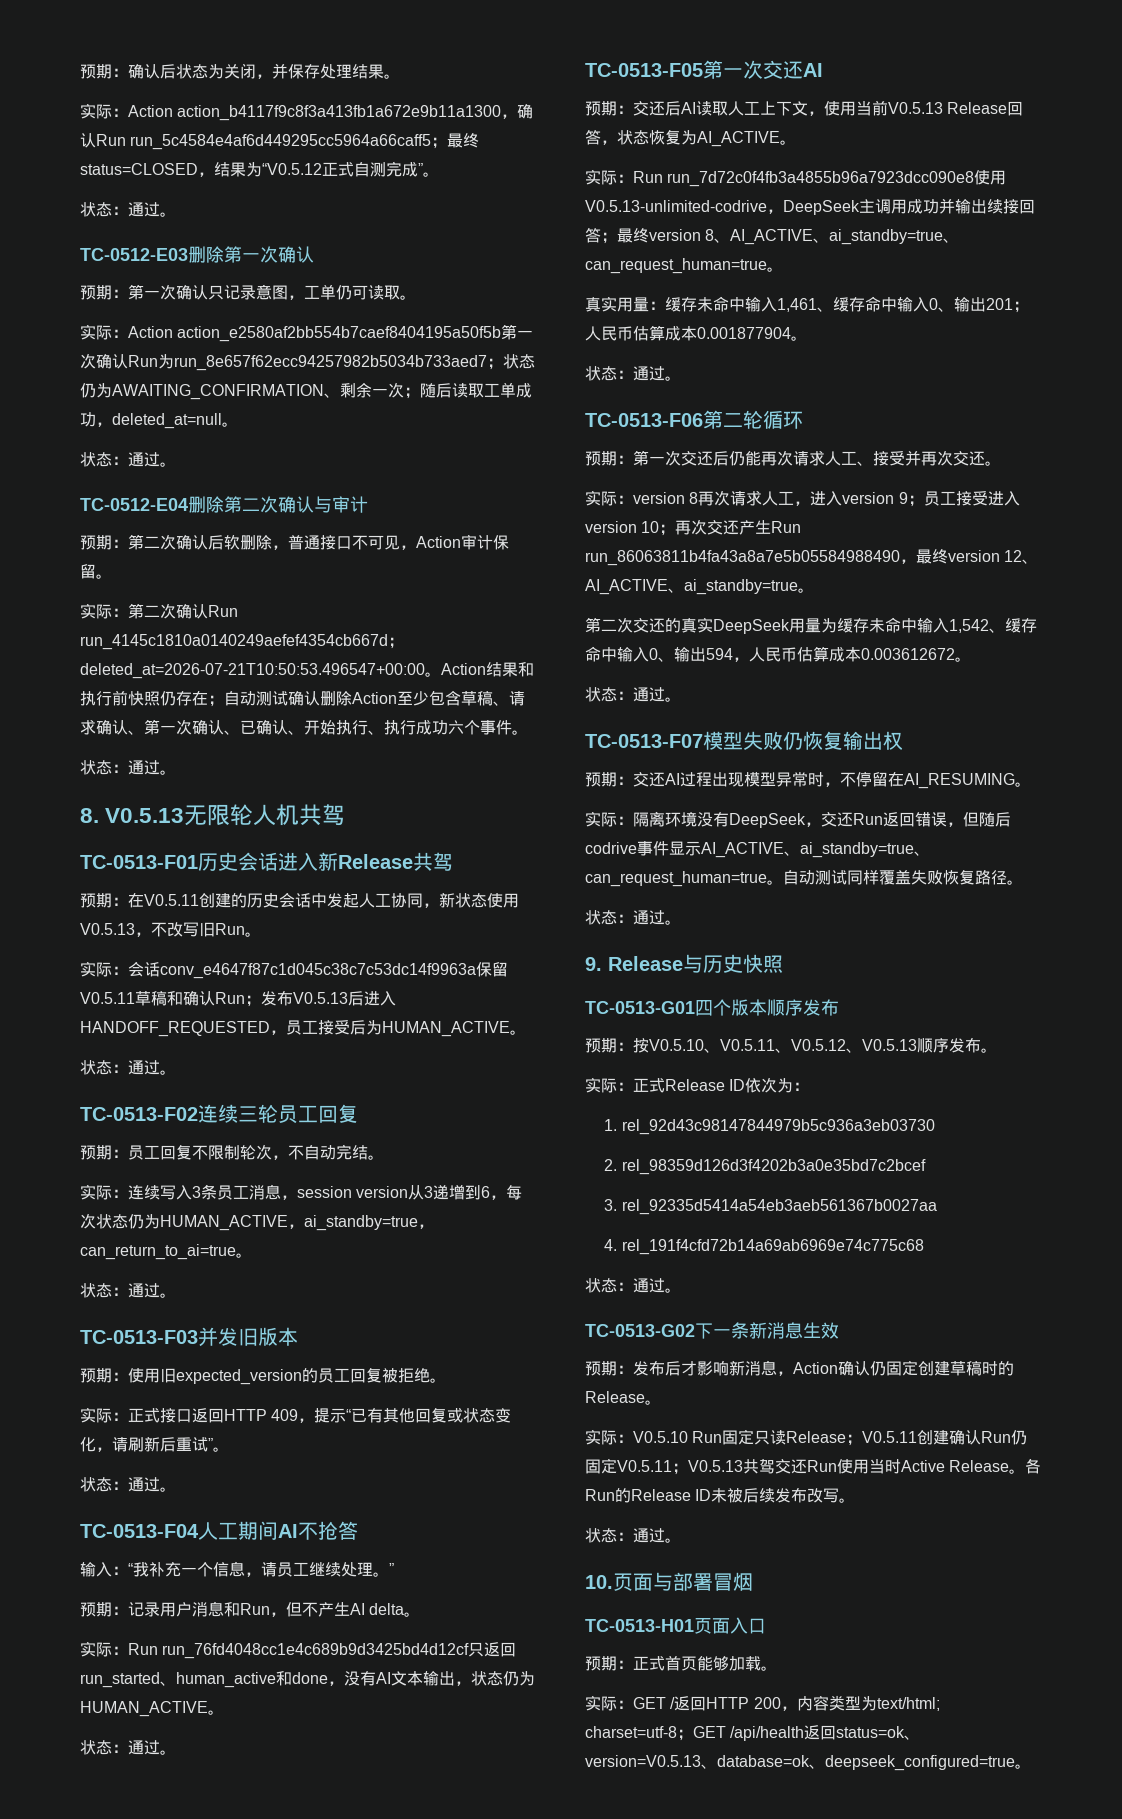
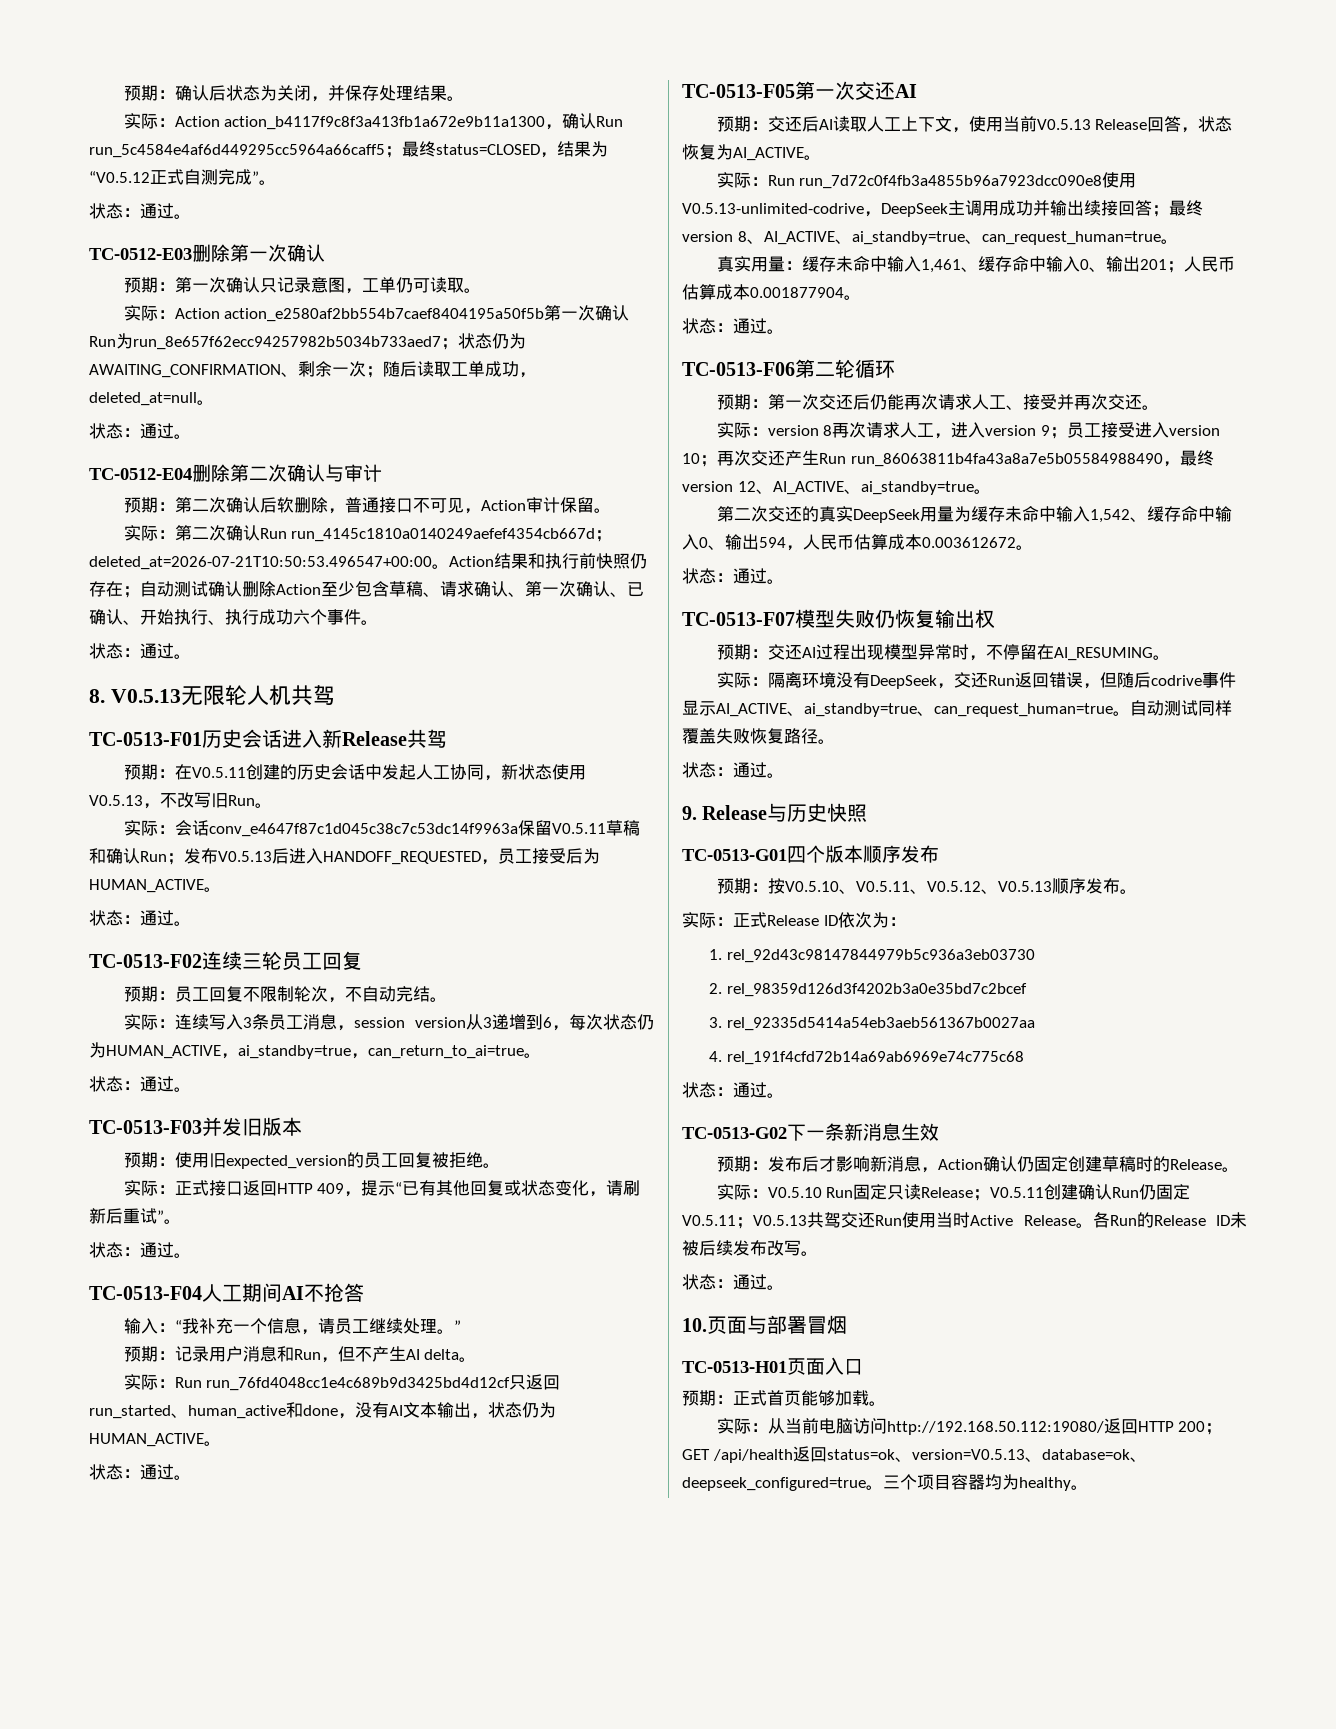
[633,1695,940,1711] [585,1726,677,1738] GET /返回HTTP 200，内容类型为text/html; charset=utf-8 -> [767,1418,1206,1435] 从当前电脑访问http://192.168.50.112:19080/返回HTTP 200
(1031, 1766) none -> [883,1474,1088,1491] 三个项目容器均为healthy。

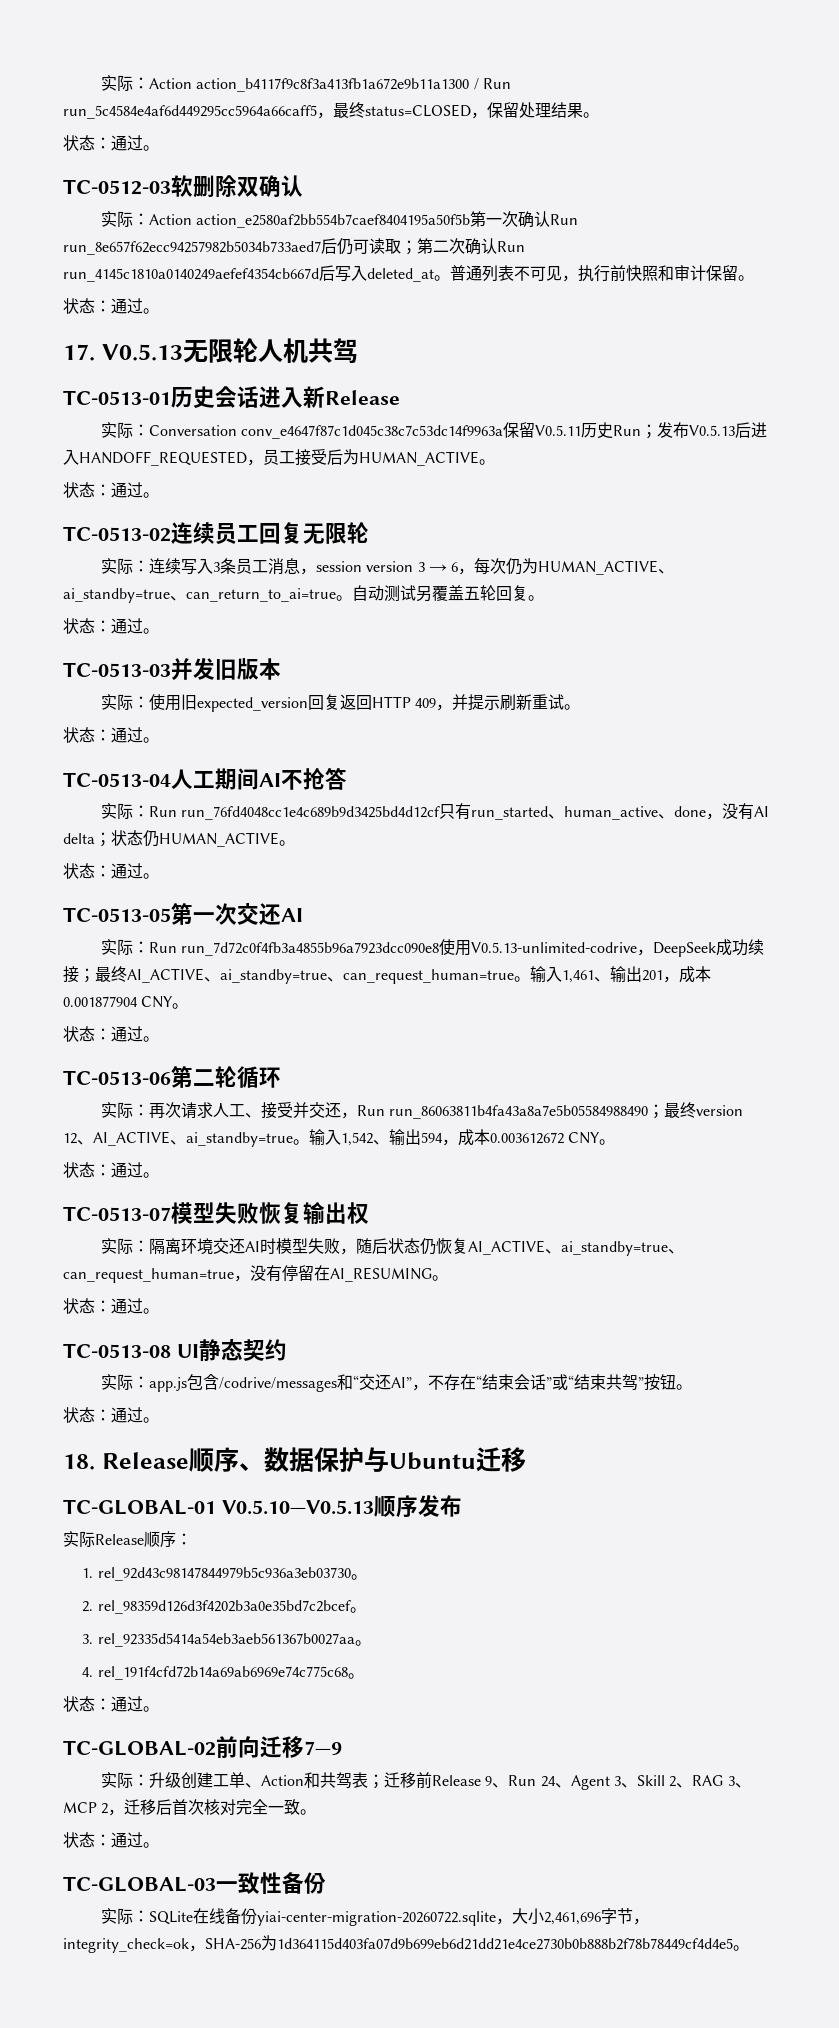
[123,85,464,102] 预期：确认后状态为关闭，并保存处理结果。 // -> (101, 83) none
[545,113,597,130] ，确认 -> [473,78,479,90] /
[385,146,402,158] ； -> [317,112,333,119] ，
[557,141,608,157] [89,169,276,185] [89,203,191,219] [89,244,325,262] [123,277,481,294] 结果为“V0.5.12正式自测完成”。 // 状态：通过。 // TC-0512-E03删除第一次确认 // 预期：第一次确认只记录意图，工单仍可读取。 -> [487,102,599,118] [63,135,159,151] [63,175,303,198] 保留处理结果。 // 状态：通过。 // TC-0512-03软删除双确认
[116,333,526,350] [89,361,536,378] [89,392,214,406] [89,423,191,439] [89,464,382,482] [123,497,611,514] [123,525,613,542] [89,553,647,570] [89,581,644,598] [89,609,378,625] [89,643,191,659] [89,689,105,703] 为run_8e657f62ecc94257982b5034b733aed7；状态仍为AWAITING_CONFIRMATION、剩余一次；随后读取工单成功，deleted_at=null。 // 状态：通过。 // TC-0512-E04删除第二次确认与审计 // 预期：第二次确认后软删除，普通接口不可见，Action审计保留。 // 实际：第二次确认Run run_4145c1810a0140249aefef4354cb667d；deleted_at=2026-07-21T10:50:53.496547+00:00。Action结果和执行前快照仍存在；自动测试确认删除Action至少包含草稿、请求确认、第一次确认、已确认、开始执行、执行成功六个事件。 // 状态：通过。 // 8. -> [63,238,525,255] [63,265,754,282] [63,298,159,314] [63,344,95,361] run_8e657f62ecc94257982b5034b733aed7后仍可读取；第二次确认Run run_4145c1810a0140249aefef4354cb667d后写入deleted_at。普通列表不可见，执行前快照和审计保留。 // 状态：通过。 // 17.
[89,732,202,746] TC-0513-F01 -> [63,390,171,405] TC-0513-01
[407,729,447,748] [123,764,586,781] [89,792,272,809] [123,820,209,836] 共驾 // 预期：在V0.5.11创建的历史会话中发起人工协同，新状态使用V0.5.13，不改写旧Run。 // 实际：会话 -> [101,422,238,439] // 实际：Conversation
[605,820,640,836] [89,848,140,864] 草稿和确认 -> [581,422,614,439] 历史
[89,951,362,971] [123,986,447,1003] TC-0513-F02连续三轮员工回复 // 预期：员工回复不限制轮次，不自动完结。 -> [63,522,369,545] TC-0513-02连续员工回复无限轮
[465,1014,543,1030] 从3递增到 -> [417,562,447,572] 3 →
[603,1014,654,1030] [89,1042,368,1059] 状态仍为HUMAN_ACTIVE，ai_standby=true， -> [506,558,675,575] [63,588,186,603] 仍为HUMAN_ACTIVE、ai_standby=true、
[89,1076,191,1092] [89,1120,202,1134] // 状态：通过。 // TC-0513-F03 -> [352,585,544,602] [63,618,159,634] [63,662,171,677] 自动测试另覆盖五轮回复。 // 状态：通过。 // TC-0513-03
[123,1152,158,1168] 预期 -> [101,694,134,711] 实际
[346,1152,500,1168] [123,1180,641,1197] [89,1208,181,1224] [89,1242,191,1258] [89,1286,202,1300] 的员工回复被拒绝。 // 实际：正式接口返回HTTP 409，提示“已有其他回复或状态变化，请刷新后重试”。 // 状态：通过。 // TC-0513-F04 -> [308,694,581,711] [63,727,159,743] [63,772,171,787] 回复返回HTTP 409，并提示刷新重试。 // 状态：通过。 // TC-0513-04
[123,1318,461,1335] [123,1346,477,1363] // 输入：“我补充一个信息，请员工继续处理。” // 预期：记录用户消息和Run，但不产生AI delta。 -> (347, 778) none
[526,1374,561,1390] 返回 -> [455,803,472,820] 有
[286,1402,303,1418] 和 -> [658,814,675,819] 、
[403,1402,556,1419] [89,1433,221,1447] [89,1464,191,1480] [682,84,795,98] 文本输出，状态仍为HUMAN_ACTIVE。 // 状态：通过。 // TC-0513-F05 -> [63,830,295,847] [63,863,159,879] [63,907,171,922] delta；状态仍HUMAN_ACTIVE。 // 状态：通过。 // TC-0513-05
[716,116,1233,133] [682,144,821,161] // 预期：交还后AI读取人工上下文，使用当前V0.5.13 Release回答，状态恢复为AI_ACTIVE。 -> (303, 915) none
[948,200,1203,217] [682,231,1178,245] [716,256,1235,273] [682,284,716,300] 主调用成功并输出续接回答；最终version 8、AI_ACTIVE、ai_standby=true、can_request_human=true。 // 真实用量：缓存未命中输入1,461、缓存命中输入0、输出201；人民币估算 -> [716,939,765,956] [63,966,679,984] 成功续接；最终AI_ACTIVE、ai_standby=true、can_request_human=true。输入1,461、输出201，
[844,295,861,300] [682,318,784,334] [682,362,795,376] 。 // 状态：通过。 // TC-0513-F06 -> [141,996,189,1009] [63,1026,159,1042] [63,1070,171,1085] CNY。 // 状态：通过。 // TC-0513-06
[716,394,904,410] 预期：第一次交还后仍能 -> [101,1102,150,1119] 实际：
[1073,394,1159,410] [716,422,1220,439] [682,450,819,467] 再次交还。 // 实际：version 8再次请求人工，进入version 9；员工接受进入version 10；再次交还产生 -> [309,1102,358,1119] 交还，
[1162,461,1180,467] ， -> [648,1104,665,1119] ；
[716,506,1232,523] [682,534,888,551] // 第二次交还的真实DeepSeek用量为缓存未命中输入1,542、缓存命中输入0、输出594，人民币估算 -> [309,1129,458,1146] 输入1,542、输出594，
[1016,545,1033,550] [682,568,784,584] [682,609,895,628] 。 // 状态：通过。 // TC-0513-F07模型失败仍 -> [568,1132,616,1145] [63,1162,159,1178] [63,1202,259,1224] CNY。 // 状态：通过。 // TC-0513-07模型失败
[716,644,1170,661] [716,672,1236,689] [682,700,1232,717] [682,728,835,744] [682,762,784,778] [682,803,868,822] [682,845,939,863] [716,878,1137,894] [682,912,906,928] [709,949,1035,963] [709,983,1027,997] [709,1017,1035,1031] [709,1051,1024,1065] [682,1082,784,1098] [682,1123,939,1141] [716,1156,1239,1173] [716,1184,1191,1201] [682,1212,1247,1229] [682,1240,818,1256] [682,1274,784,1290] [682,1315,847,1334] [682,1357,863,1375] [682,1390,886,1406] [716,1418,1223,1435] [682,1446,1147,1463] [682,1474,1071,1491] 预期：交还AI过程出现模型异常时，不停留在AI_RESUMING。 // 实际：隔离环境没有DeepSeek，交还Run返回错误，但随后codrive事件显示AI_ACTIVE、ai_standby=true、can_request_human=true。自动测试同样覆盖失败恢复路径。 // 状态：通过。 // 9. Release与历史快照 // TC-0513-G01四个版本顺序发布 // 预期：按V0.5.10、V0.5.11、V0.5.12、V0.5.13顺序发布。 // 实际：正式Release ID依次为： // 1. rel_92d43c98147844979b5c936a3eb03730 // 2. rel_98359d126d3f4202b3a0e35bd7c2bcef // 3. rel_92335d5414a54eb3aeb561367b0027aa // 4. rel_191f4cfd72b14a69ab6969e74c775c68 // 状态：通过。 // TC-0513-G02下一条新消息生效 // 预期：发布后才影响新消息，Action确认仍固定创建草稿时的Release。 // 实际：V0.5.10 Run固定只读Release；V0.5.11创建确认Run仍固定V0.5.11；V0.5.13共驾交还Run使用当时Active Release。各Run的Release ID未被后续发布改写。 // 状态：通过。 // 10.页面与部署冒烟 // TC-0513-H01页面入口 // 预期：正式首页能够加载。 // 实际：从当前电脑访问http://192.168.50.112:19080/返回HTTP 200；GET /api/health返回status=ok、version=V0.5.13、database=ok、deepseek_configured=true。三个项目容器均为healthy -> [101,1238,685,1256] [63,1265,448,1283] [63,1298,159,1314] [63,1338,287,1362] [101,1374,693,1392] [63,1407,159,1423] [63,1447,526,1473] [63,1495,462,1518] [63,1531,192,1548] [82,1567,367,1581] [82,1600,366,1614] [82,1633,371,1647] [82,1666,364,1680] [63,1696,159,1712] [63,1736,342,1758] [101,1772,751,1790] [63,1799,317,1816] [63,1832,159,1848] [63,1872,326,1894] [101,1908,650,1926] [63,1935,733,1953] 实际：隔离环境交还AI时模型失败，随后状态仍恢复AI_ACTIVE、ai_standby=true、can_request_human=true，没有停留在AI_RESUMING。 // 状态：通过。 // TC-0513-08 UI静态契约 // 实际：app.js包含/codrive/messages和“交还AI”，不存在“结束会话”或“结束共驾”按钮。 // 状态：通过。 // 18. Release顺序、数据保护与Ubuntu迁移 // TC-GLOBAL-01 V0.5.10—V0.5.13顺序发布 // 实际Release顺序： // 1. rel_92d43c98147844979b5c936a3eb03730。 // 2. rel_98359d126d3f4202b3a0e35bd7c2bcef。 // 3. rel_92335d5414a54eb3aeb561367b0027aa。 // 4. rel_191f4cfd72b14a69ab6969e74c775c68。 // 状态：通过。 // TC-GLOBAL-02前向迁移7—9 // 实际：升级创建工单、Action和共驾表；迁移前Release 9、Run 24、Agent 3、Skill 2、RAG 3、MCP 2，迁移后首次核对完全一致。 // 状态：通过。 // TC-GLOBAL-03一致性备份 // 实际：SQLite在线备份yiai-center-migration-20260722.sqlite，大小2,461,696字节，integrity_check=ok，SHA-256为1d364115d403fa07d9b699eb6d21dd21e4ce2730b0b888b2f78b78449cf4d4e5

